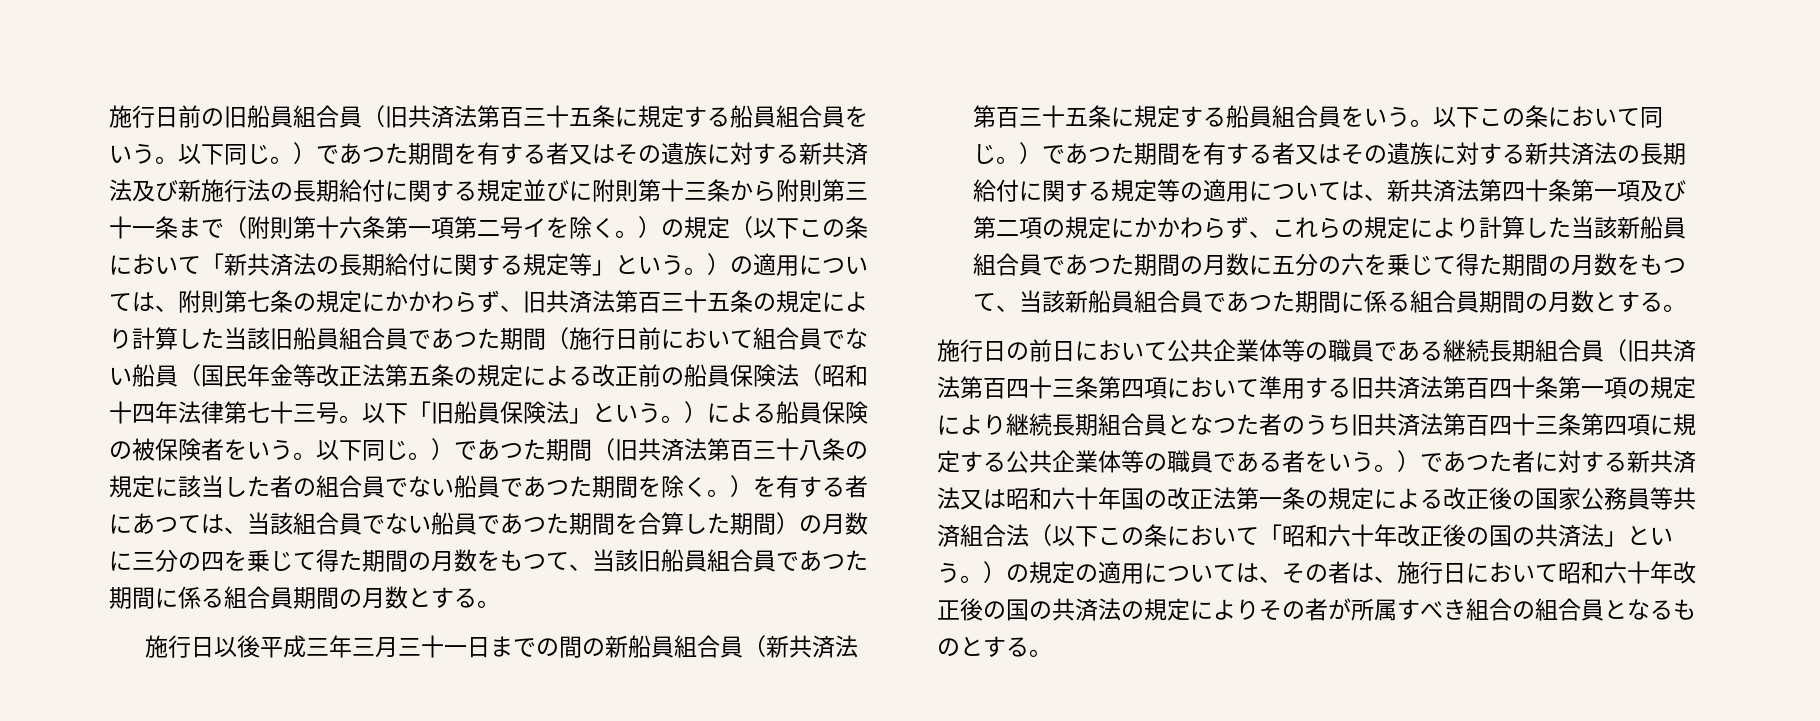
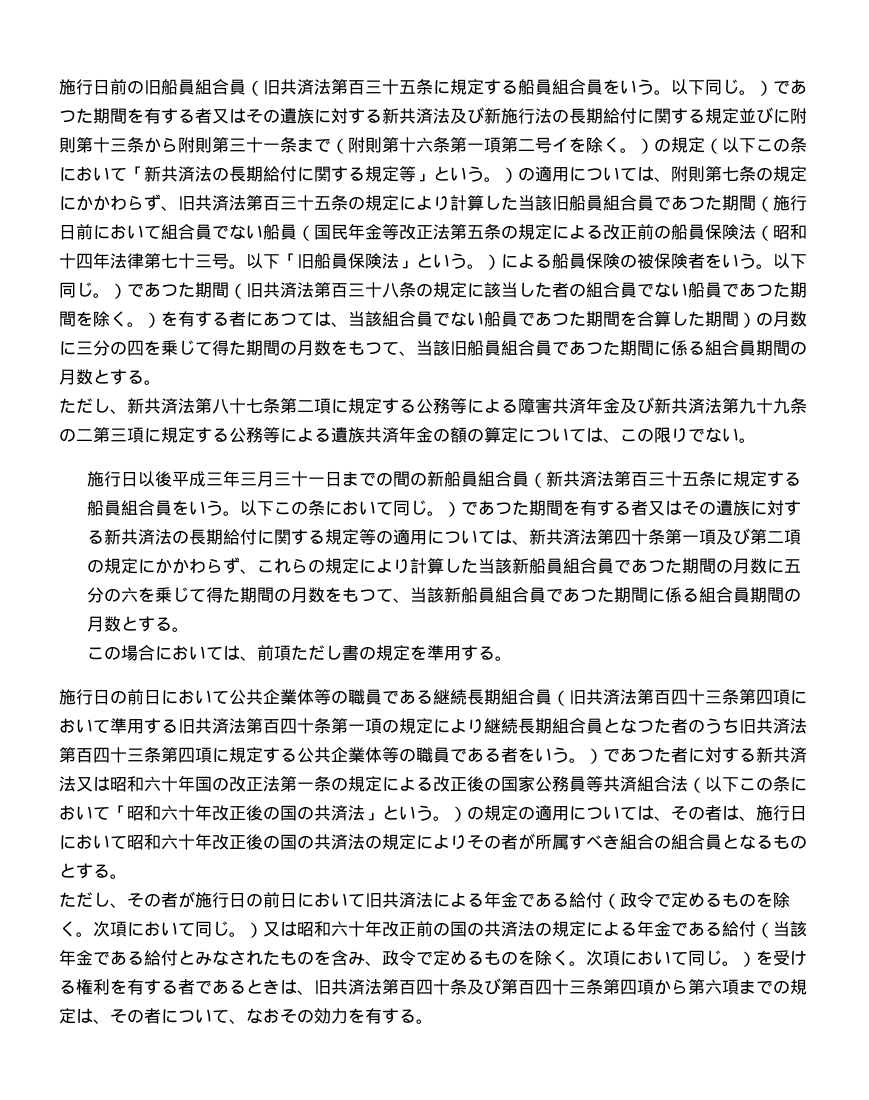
(500, 604) none -> [59,397,807,414] [59,426,756,443] // ただし、新共済法第八十七条第二項に規定する公務等による障害共済年金及び新共済法第九十九条の二第三項に規定する公務等による遺族共済年金の額の算定については、この限りでない。
(1687, 308) none -> [87,645,513,661] // この場合においては、前項ただし書の規定を準用する。
(1052, 653) none -> [59,891,790,909] [59,920,807,938] [59,949,807,967] [59,978,807,995] [59,1008,433,1024] // ただし、その者が施行日の前日において旧共済法による年金である給付（政令で定めるものを除く。次項において同じ。）又は昭和六十年改正前の国の共済法の規定による年金である給付（当該年金である給付とみなされたものを含み、政令で定めるものを除く。次項において同じ。）を受ける権利を有する者であるときは、旧共済法第百四十条及び第百四十三条第四項から第六項までの規定は、その者について、なおその効力を有する。

